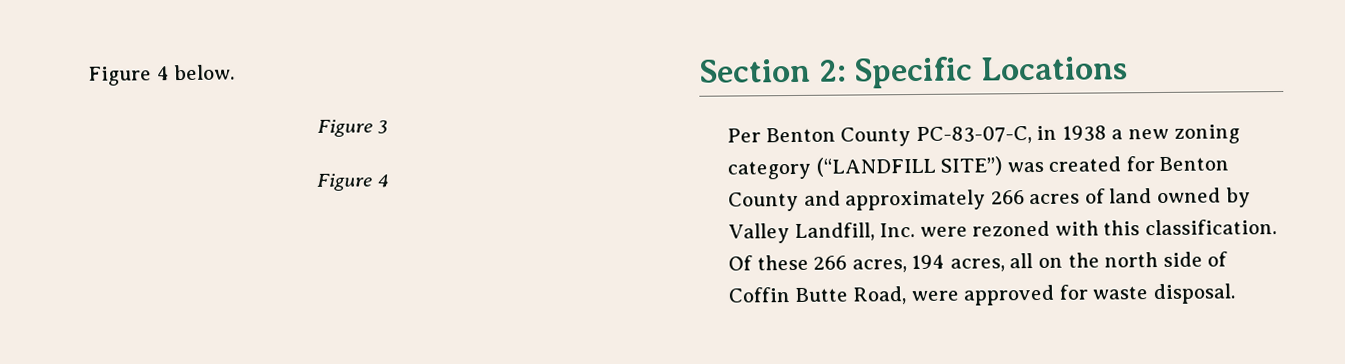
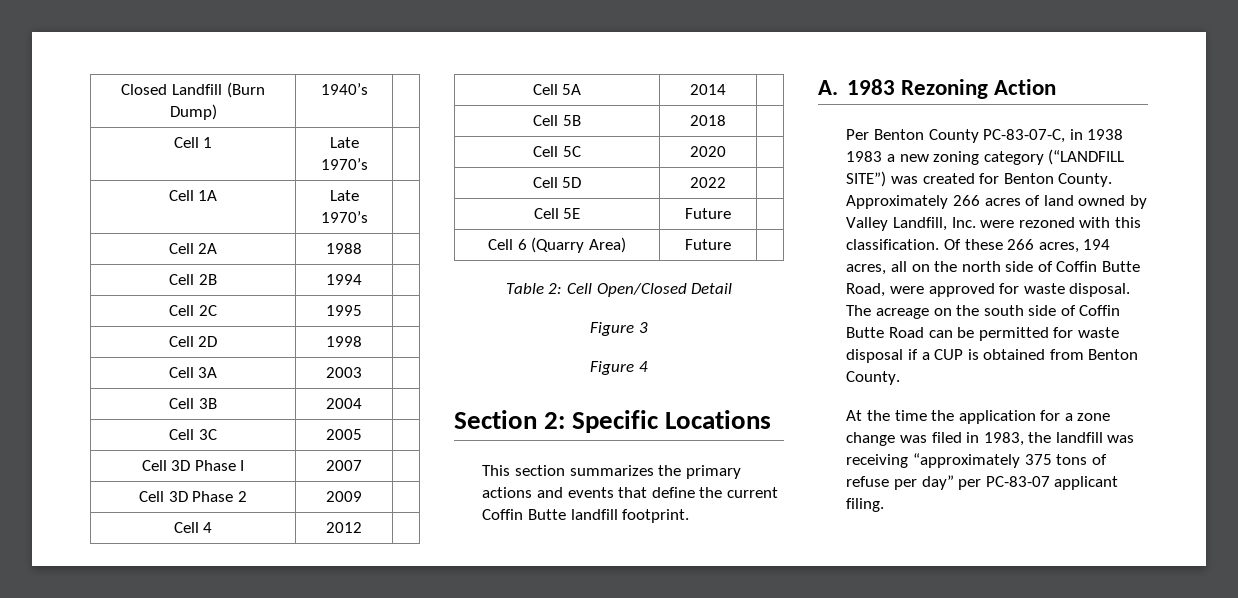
[88,64,236,86] Figure 4 below. -> [121,82,265,98] [169,104,217,120] [320,83,368,95] [173,137,213,148] [329,137,359,148] [320,158,368,170] [168,190,218,201] [329,190,359,201] [320,211,368,223] [168,243,218,254] [326,243,362,254] [169,274,217,285] [326,274,362,285] [169,305,217,316] [326,305,362,316] [168,336,218,347] [326,336,362,347] [168,367,218,378] [326,367,362,378] [169,398,217,409] [326,398,362,409] [169,429,217,440] [326,429,362,440] [141,460,245,471] [326,460,362,471] [139,491,247,502] [326,491,362,502] [173,522,213,533] [326,522,362,533] [532,84,582,95] [690,84,726,95] [533,115,581,126] [690,115,726,126] [533,146,581,157] [690,146,726,157] [532,177,582,188] [690,177,726,188] [533,208,581,219] [685,208,731,219] [488,237,626,253] [685,239,731,250] [505,283,733,297] Closed Landfill (Burn Dump) | 1940’s | // Cell 1 | Late 1970’s | // Cell 1A | Late 1970’s | // Cell 2A | 1988 | // Cell 2B | 1994 | // Cell 2C | 1995 | // Cell 2D | 1998 | // Cell 3A | 2003 | // Cell 3B | 2004 | // Cell 3C | 2005 | // Cell 3D Phase I | 2007 | // Cell 3D Phase 2 | 2009 | // Cell 4 | 2012 | // Cell 5A | 2014 | // Cell 5B | 2018 | // Cell 5C | 2020 | // Cell 5D | 2022 | // Cell 5E | Future | // Cell 6 (Quarry Area) | Future | // Table 2: Cell Open/Closed Detail
(1128, 68) none -> [482,465,741,479] [482,487,778,498] [482,509,690,523] [818,79,1056,99] // This section summarizes the primary actions and events that define the current Coffin Butte landfill footprint. // A. 1983 Rezoning Action
(1107, 133) none -> [846,151,883,162] 1983
[728,189,987,212] County and approximately -> [1058,173,1113,187] [846,195,949,209] County. Approximately
(1237, 294) none -> [846,305,1121,319] [846,327,1119,341] [846,349,1139,363] [846,371,901,385] [846,410,1111,424] [846,432,1135,446] [846,453,1107,468] [846,475,1119,490] [846,498,885,512] The acreage on the south side of Coffin Butte Road can be permitted for waste disposal if a CUP is obtained from Benton County. // At the time the application for a zone change was filed in 1983, the landfill was receiving “approximately 375 tons of refuse per day” per PC-83-07 applicant filing.

